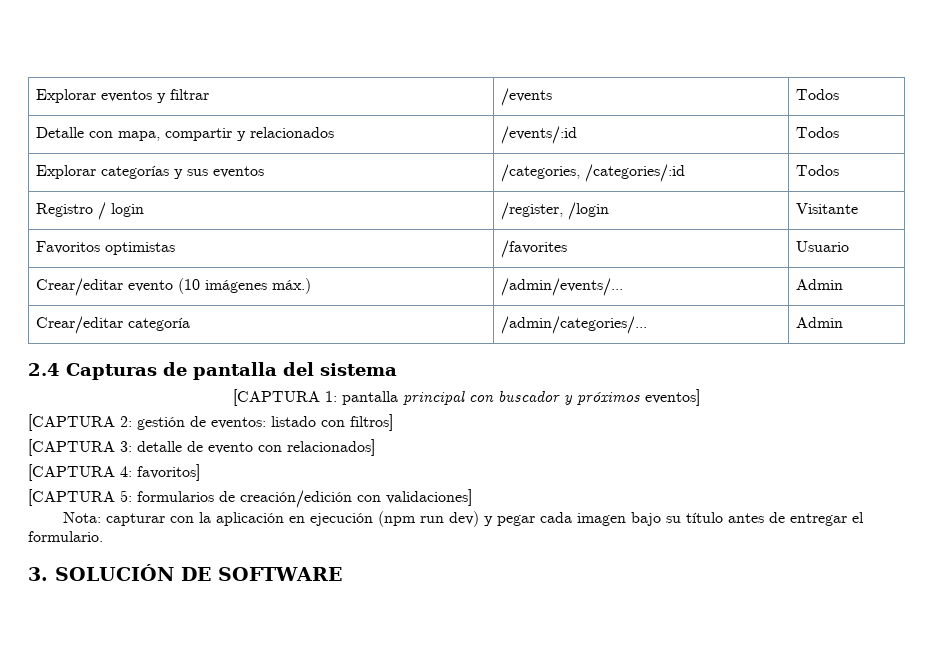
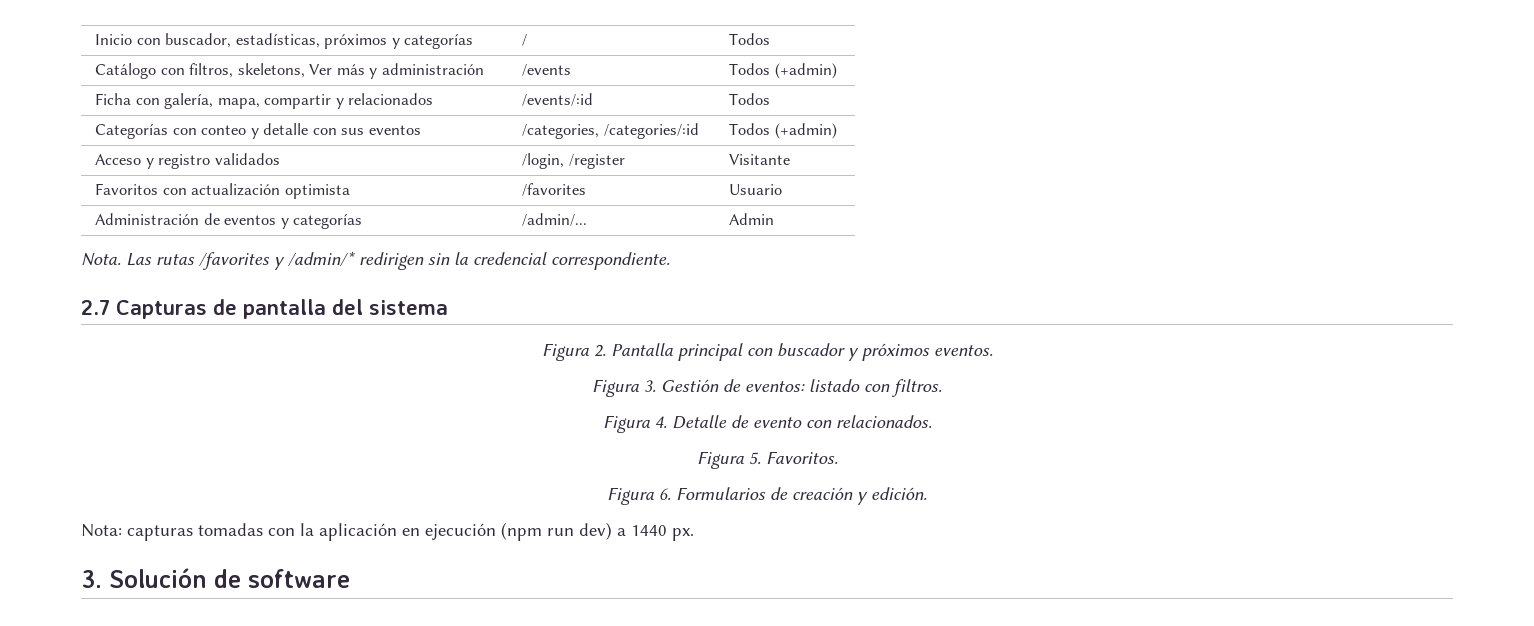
[35,89,209,103] [500,88,552,106] [795,89,839,100] [35,127,113,138] Explorar eventos y filtrar | /events | Todos // Detalle con -> [95,33,474,49] [522,34,528,46] [729,33,771,45] [95,63,484,79] [522,64,572,76] [729,63,837,79] [95,93,214,109] Inicio con buscador, estadísticas, próximos y categorías | / | Todos // Catálogo con filtros, skeletons, Ver más y administración | /events | Todos (+admin) // Ficha con galería,
[35,165,183,179] Explorar categorías y -> [95,123,337,139] Categorías con conteo y detalle con
[35,202,144,220] [500,202,609,220] // Registro / login | /register, /login -> [774,123,837,139] [95,153,280,169] [522,153,625,169] (+admin) // Acceso y registro validados | /login, /register
[104,242,175,255] optimistas -> [162,183,350,199] con actualización optimista
[35,278,311,296] [500,278,623,296] [795,279,843,290] [35,316,190,334] [500,316,647,334] [795,317,843,328] [28,363,60,376] Crear/editar evento (10 imágenes máx.) | /admin/events/... | Admin // Crear/editar categoría | /admin/categories/... | Admin // 2.4 -> [95,213,363,229] [522,213,588,226] [729,213,775,225] [81,251,670,270] [81,300,110,315] Administración de eventos y categorías | /admin/... | Admin // Nota. Las rutas /favorites y /admin/* redirigen sin la credencial correspondiente. // 2.7
[233,389,398,406] [CAPTURA 1: pantalla -> [541,343,673,361] Figura 2. Pantalla
[645,389,700,406] [28,414,393,431] [28,439,375,456] [28,464,200,481] [28,489,472,508] eventos] // [CAPTURA 2: gestión de eventos: listado con filtros] // [CAPTURA 3: detalle de evento con relacionados] // [CAPTURA 4: favoritos] // [CAPTURA 5: formularios de creación/edición con validaciones] -> [933,345,993,356] [592,379,942,397] [602,415,932,433] [696,451,838,469] [607,487,927,505] eventos. // Figura 3. Gestión de eventos: listado con filtros. // Figura 4. Detalle de evento con relacionados. // Figura 5. Favoritos. // Figura 6. Formularios de creación y edición.
[106,513,166,526] capturar -> [127,523,263,541] capturas tomadas
[484,512,865,526] [28,531,103,542] [28,564,342,581] y pegar cada imagen bajo su título antes de entregar el formulario. // 3. SOLUCIÓN DE SOFTWARE -> [617,525,694,541] [81,568,350,588] a 1440 px. // 3. Solución de software

